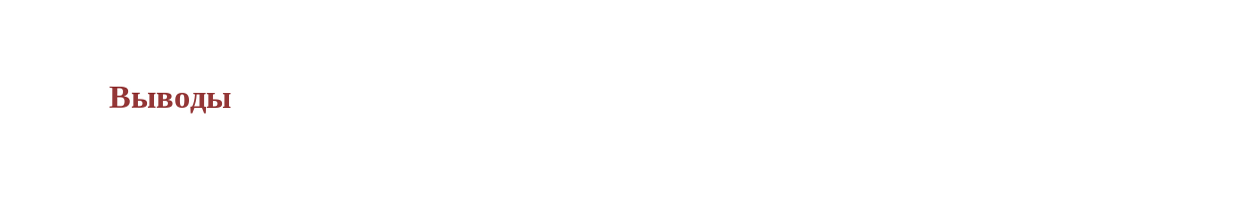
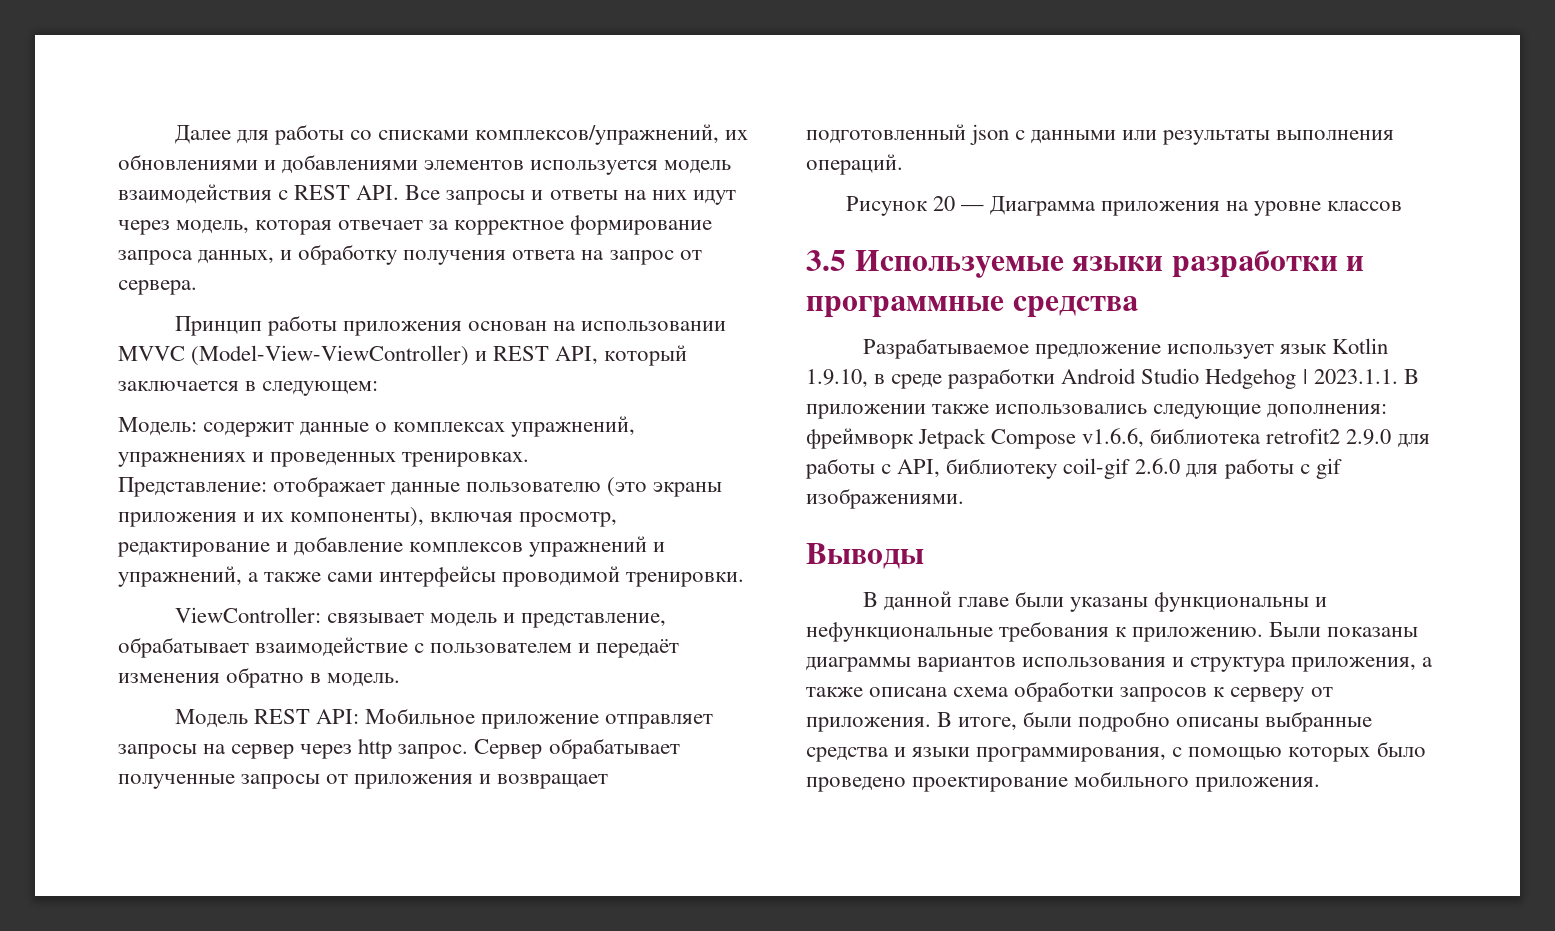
[108,86,232,114] Выводы -> [174,124,749,145] [118,154,732,175] [118,184,736,205] [118,215,713,235] [118,244,702,265] [118,280,197,295] [174,315,727,336] [118,345,688,366] [118,381,379,396] [118,416,636,437] [118,452,530,467] [118,476,723,497] [118,507,618,527] [117,536,666,557] [118,566,745,587] [174,607,667,628] [118,637,680,658] [118,667,401,688] [174,708,714,729] [118,738,680,759] [118,774,609,789] [806,124,1395,145] [806,154,903,175] [845,196,1403,216] [806,250,1365,278] [806,296,1138,318] [862,338,1389,359] [806,368,1419,389] [806,404,1388,419] [806,428,1430,449] [805,458,1342,479] [806,488,964,509] [806,543,924,569] [862,591,1328,612] [806,621,1419,642] [806,657,1434,672] [806,681,1333,702] [806,711,1373,732] [806,741,1426,762] [806,771,1321,792] Далее для работы со списками комплексов/упражнений, их обновлениями и добавлениями элементов используется модель взаимодействия с REST API. Все запросы и ответы на них идут через модель, которая отвечает за корректное формирование запроса данных, и обработку получения ответа на запрос от сервера. // Принцип работы приложения основан на использовании MVVC (Model-View-ViewController) и REST API, который заключается в следующем: // Модель: содержит данные о комплексах упражнений, упражнениях и проведенных тренировках. // Представление: отображает данные пользователю (это экраны приложения и их компоненты), включая просмотр, редактирование и добавление комплексов упражнений и упражнений, а также сами интерфейсы проводимой тренировки. // ViewController: связывает модель и представление, обрабатывает взаимодействие с пользователем и передаёт изменения обратно в модель. // Модель REST API: Мобильное приложение отправляет запросы на сервер через http запрос. Сервер обрабатывает полученные запросы от приложения и возвращает подготовленный json с данными или результаты выполнения операций. // Рисунок 20 — Диаграмма приложения на уровне классов // 3.5 Используемые языки разработки и программные средства // Разрабатываемое предложение использует язык Kotlin 1.9.10, в среде разработки Android Studio Hedgehog | 2023.1.1. В приложении также использовались следующие дополнения: фреймворк Jetpack Compose v1.6.6, библиотека retrofit2 2.9.0 для работы с API, библиотеку coil-gif 2.6.0 для работы с gif изображениями. // Выводы // В данной главе были указаны функциональны и нефункциональные требования к приложению. Были показаны диаграммы вариантов использования и структура приложения, а также описана схема обработки запросов к серверу от приложения. В итоге, были подробно описаны выбранные средства и языки программирования, с помощью которых было проведено проектирование мобильного приложения.

